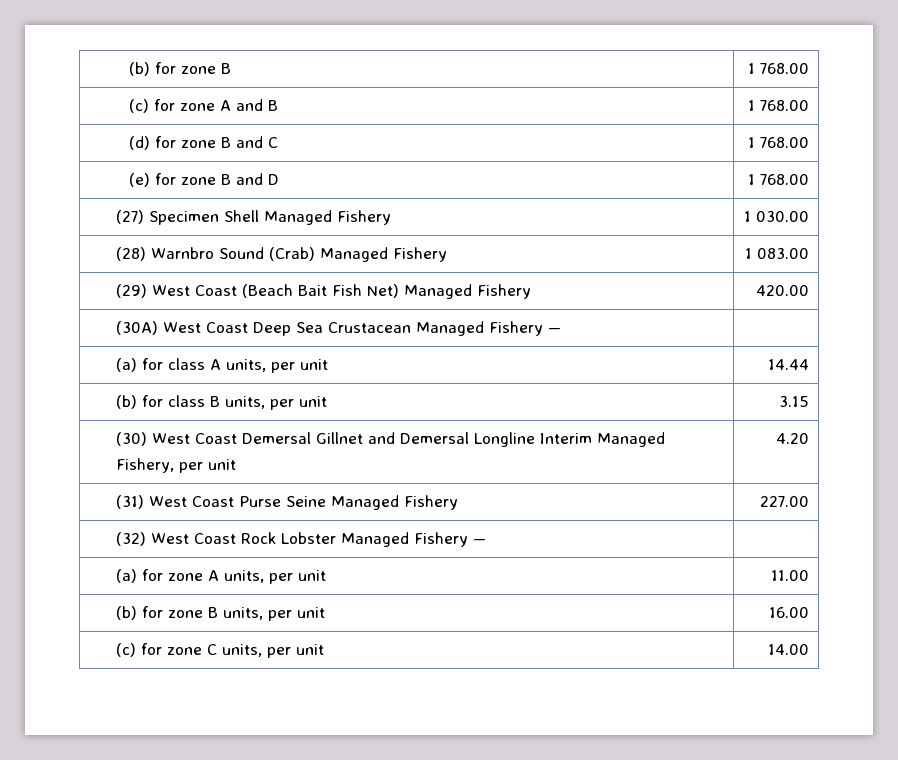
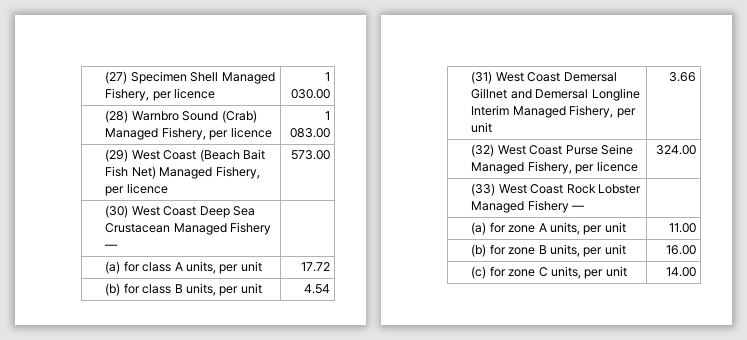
[129,62,232,76] [748,63,810,74] [129,99,279,113] [748,100,810,111] [129,136,279,150] [748,137,810,148] [129,173,280,187] [748,174,810,185] (b) for zone B | 1 768.00 // (c) for zone A and B | 1 768.00 // (d) for zone B and C | 1 768.00 // (e) for zone B and D | 1 768.00 // -> (105, 77) none
[336,210,391,225] Fishery -> [105,88,216,101] Fishery, per licence
[392,247,447,262] Fishery -> [161,127,272,140] Fishery, per licence
[476,284,531,299] [756,285,810,296] [115,321,158,335] Fishery | 420.00 // (30A) -> [215,166,260,179] [105,183,168,196] [290,150,330,160] [105,205,129,218] Fishery, per licence | 573.00 // (30)
[768,359,810,370] 14.44 -> [300,262,330,272] 17.72
[779,396,810,407] [115,432,147,446] 3.15 // (30) -> [303,284,330,294] [471,71,493,84] 4.54 // (31)
[776,433,810,444] [115,495,144,509] 4.20 // (31) -> [668,72,696,82] [471,144,495,157] 3.66 // (32)
[403,495,458,510] [760,496,810,507] [115,532,146,546] Fishery | 227.00 // (32) -> [527,161,638,174] [655,145,696,155] [471,183,496,196] Fishery, per licence | 324.00 // (33)

